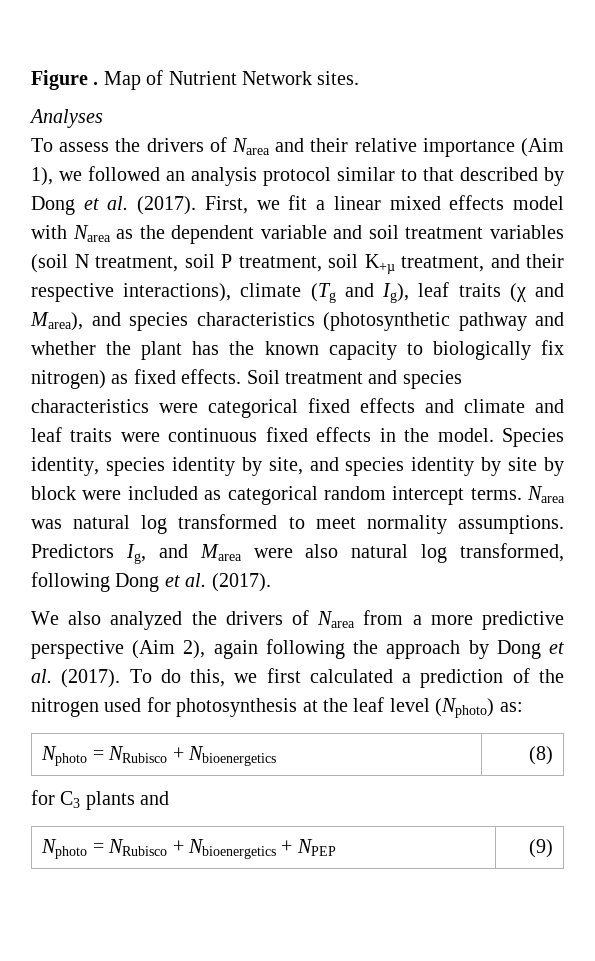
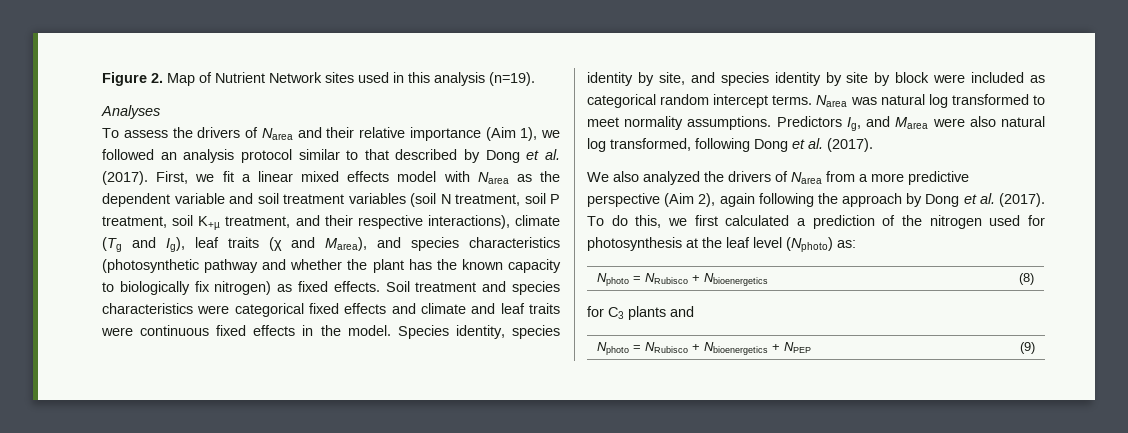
[93,82,99,85] . -> [151,73,163,83] 2.
[317,71,360,85] sites. -> [325,72,535,86] sites used in this analysis (n=19).

